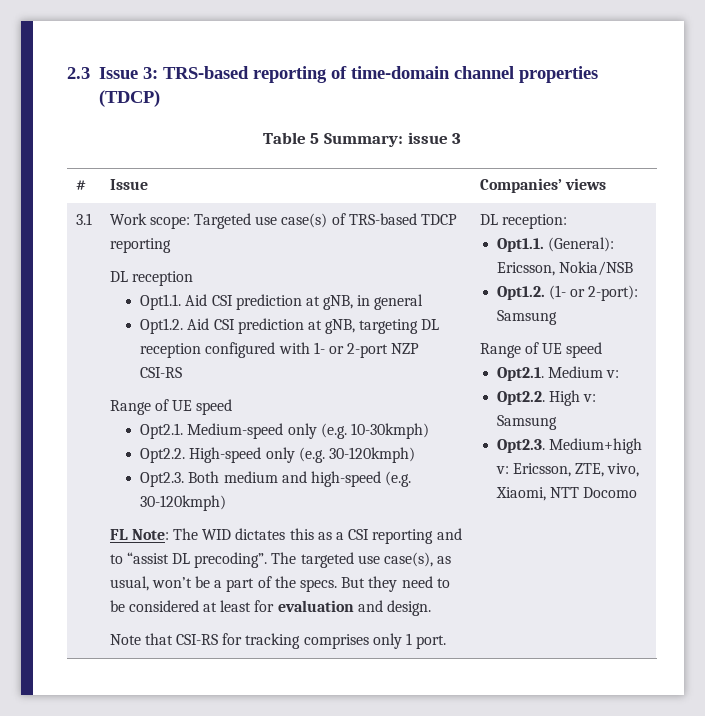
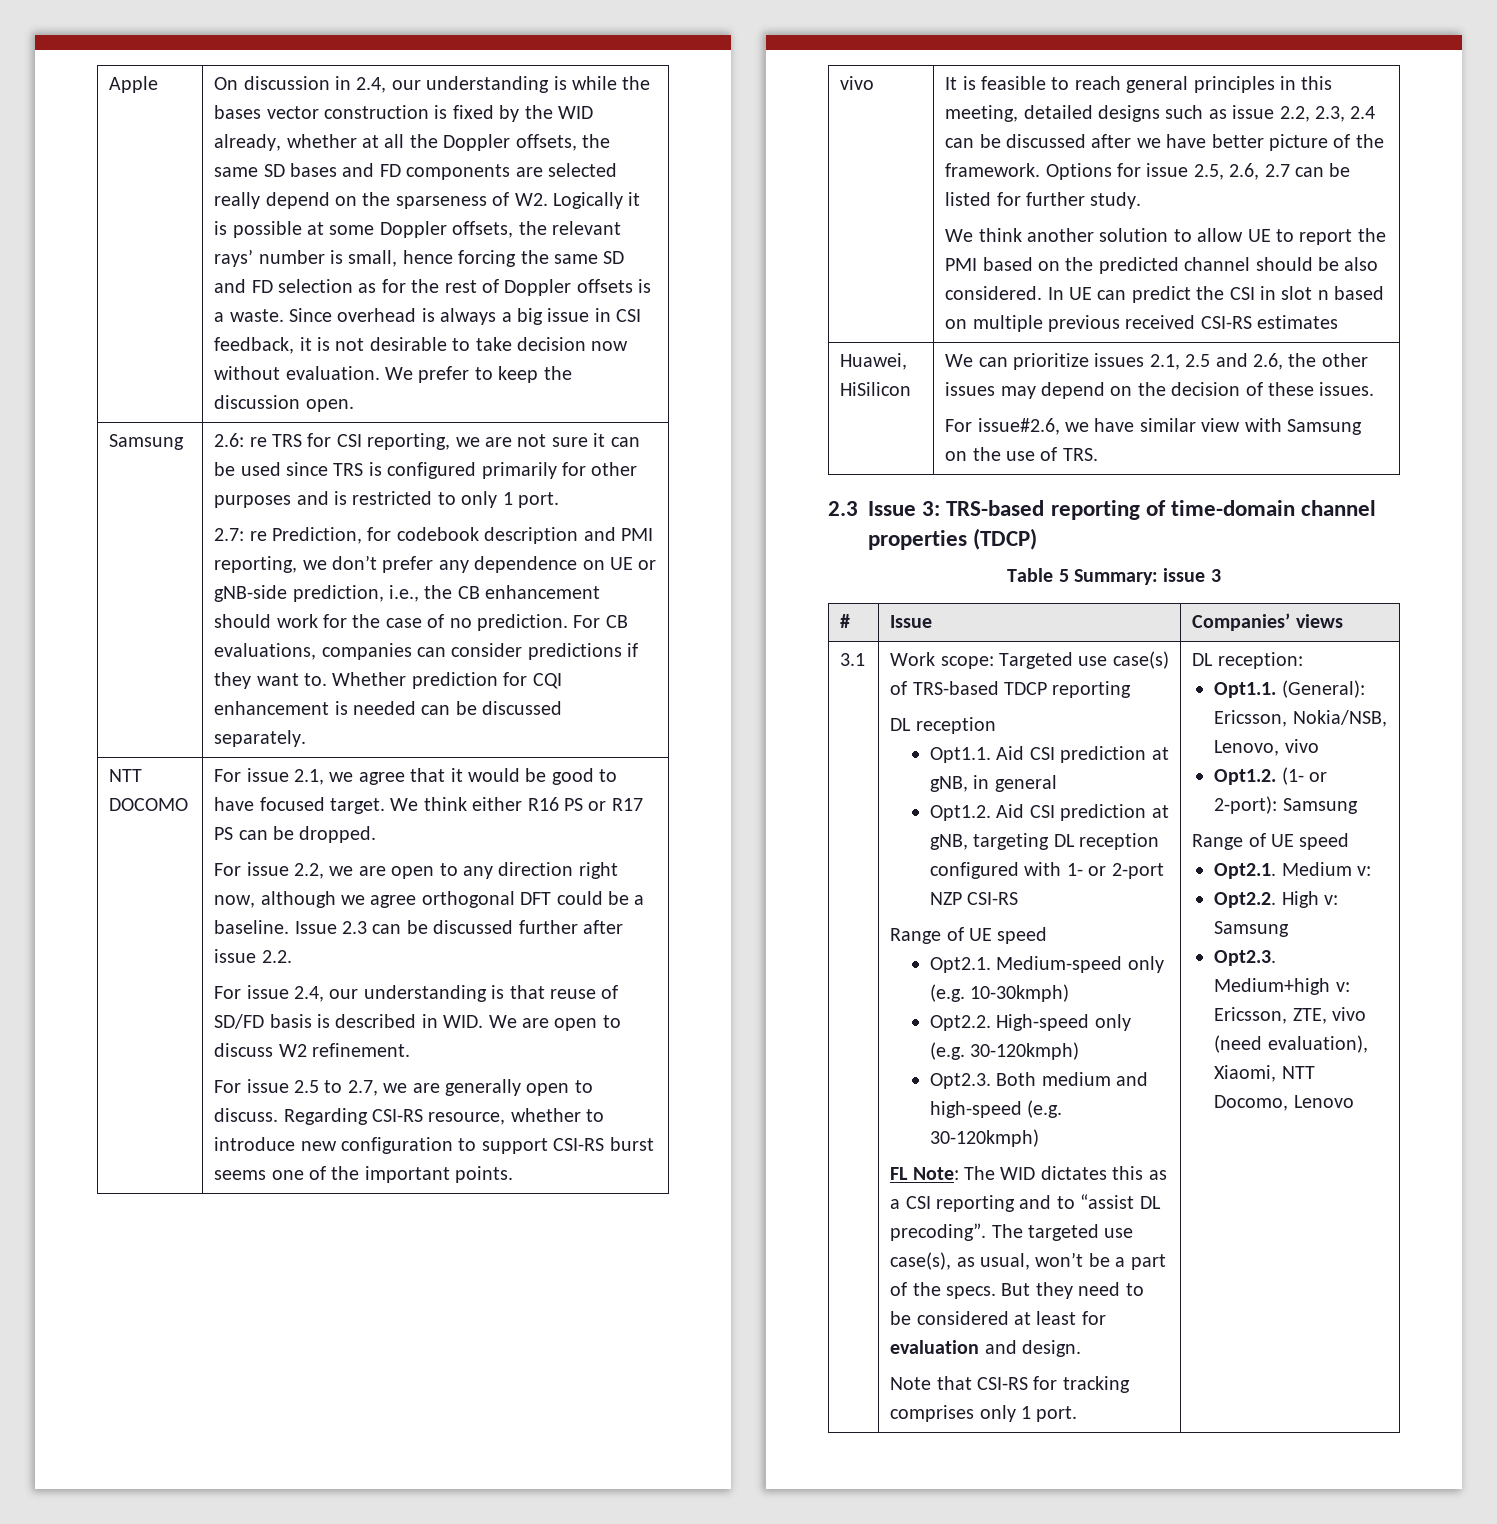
(67, 73) none -> [109,76,159,93] [214,76,651,93] [214,105,593,122] [214,134,610,151] [214,163,617,180] [214,192,641,209] [214,221,621,238] [214,249,625,267] [214,279,652,296] [214,308,642,325] [214,337,629,354] [214,366,572,383] [214,395,354,412] [109,434,185,450] [214,433,640,450] [214,462,638,479] [214,491,559,508] [214,527,653,544] [214,555,657,573] [214,585,601,602] [214,614,628,631] [214,643,639,660] [214,672,562,689] [214,701,563,715] [214,730,307,747] [109,769,143,782] [109,798,189,811] [214,768,618,785] [214,797,643,814] [214,826,377,843] [214,862,618,879] [214,891,645,908] [214,920,623,934] [214,949,292,963] [214,985,619,1002] [214,1014,621,1031] [214,1043,410,1057] [214,1079,593,1096] [214,1108,605,1125] [214,1137,654,1154] [214,1166,514,1183] [840,76,875,90] [945,76,1333,93] [945,105,1376,122] [945,134,1384,151] [945,163,1351,180] [945,192,1142,209] [945,228,1386,245] [945,257,1379,274] [945,286,1385,303] [945,315,1339,332] [840,353,908,370] [840,382,912,396] [945,353,1368,370] [945,382,1375,399] [945,418,1362,435] [945,447,1098,461] Apple | On discussion in 2.4, our understanding is while the bases vector construction is fixed by the WID already, whether at all the Doppler offsets, the same SD bases and FD components are selected really depend on the sparseness of W2. Logically it is possible at some Doppler offsets, the relevant rays’ number is small, hence forcing the same SD and FD selection as for the rest of Doppler offsets is a waste. Since overhead is always a big issue in CSI feedback, it is not desirable to take decision now without evaluation. We prefer to keep the discussion open. // Samsung | 2.6: re TRS for CSI reporting, we are not sure it can be used since TRS is configured primarily for other purposes and is restricted to only 1 port. // 2.7: re Prediction, for codebook description and PMI reporting, we don’t prefer any dependence on UE or gNB-side prediction, i.e., the CB enhancement should work for the case of no prediction. For CB evaluations, companies can consider predictions if they want to. Whether prediction for CQI enhancement is needed can be discussed separately. // NTT DOCOMO | For issue 2.1, we agree that it would be good to have focused target. We think either R16 PS or R17 PS can be dropped. // For issue 2.2, we are open to any direction right now, although we agree orthogonal DFT could be a baseline. Issue 2.3 can be discussed further after issue 2.2. // For issue 2.4, our understanding is that reuse of SD/FD basis is described in WID. We are open to discuss W2 refinement. // For issue 2.5 to 2.7, we are generally open to discuss. Regarding CSI-RS resource, whether to introduce new configuration to support CSI-RS burst seems one of the important points. // vivo | It is feasible to reach general principles in this meeting, detailed designs such as issue 2.2, 2.3, 2.4 can be discussed after we have better picture of the framework. Options for issue 2.5, 2.6, 2.7 can be listed for further study. // We think another solution to allow UE to report the PMI based on the predicted channel should be also considered. In UE can predict the CSI in slot n based on multiple previous received CSI-RS estimates // Huawei, HiSilicon | We can prioritize issues 2.1, 2.5 and 2.6, the other issues may depend on the decision of these issues. // For issue#2.6, we have similar view with Samsung on the use of TRS. //
[558,261,633,276] Nokia/NSB -> [1292,710,1387,727] [1214,739,1319,756] Nokia/NSB, Lenovo, vivo
[607,463,640,477] [495,487,638,501] vivo, Xiaomi, NTT Docomo -> [1331,1007,1366,1021] [1214,1035,1368,1053] [1214,1065,1315,1082] [1214,1095,1354,1111] vivo (need evaluation), Xiaomi, NTT Docomo, Lenovo

